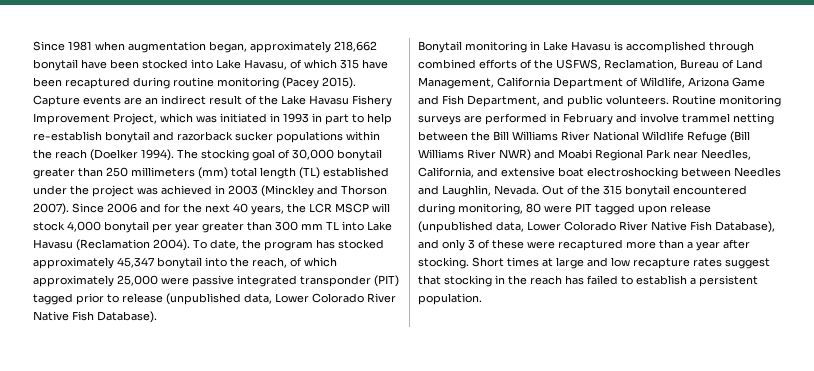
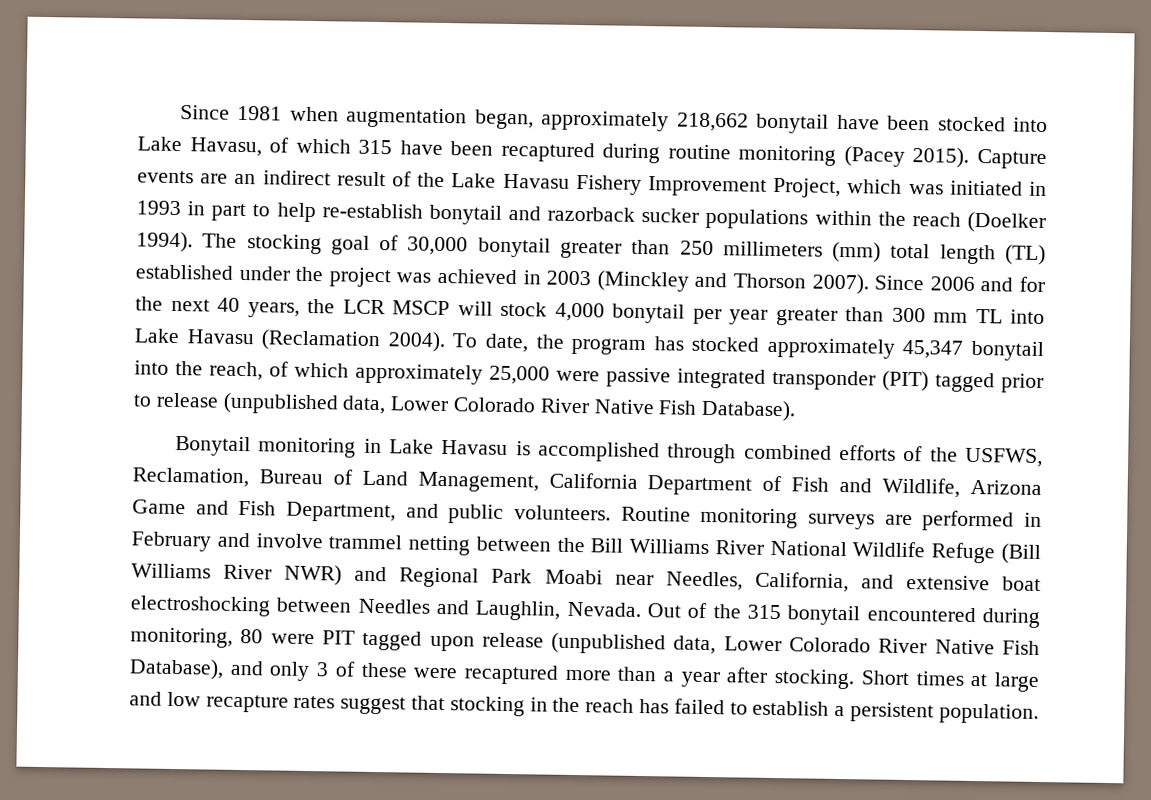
(638, 82) none -> [791,477,873,493] Fish and
[558,149,592,159] Moabi -> (388, 574) none
(671, 154) none -> [544,569,603,585] Moabi

